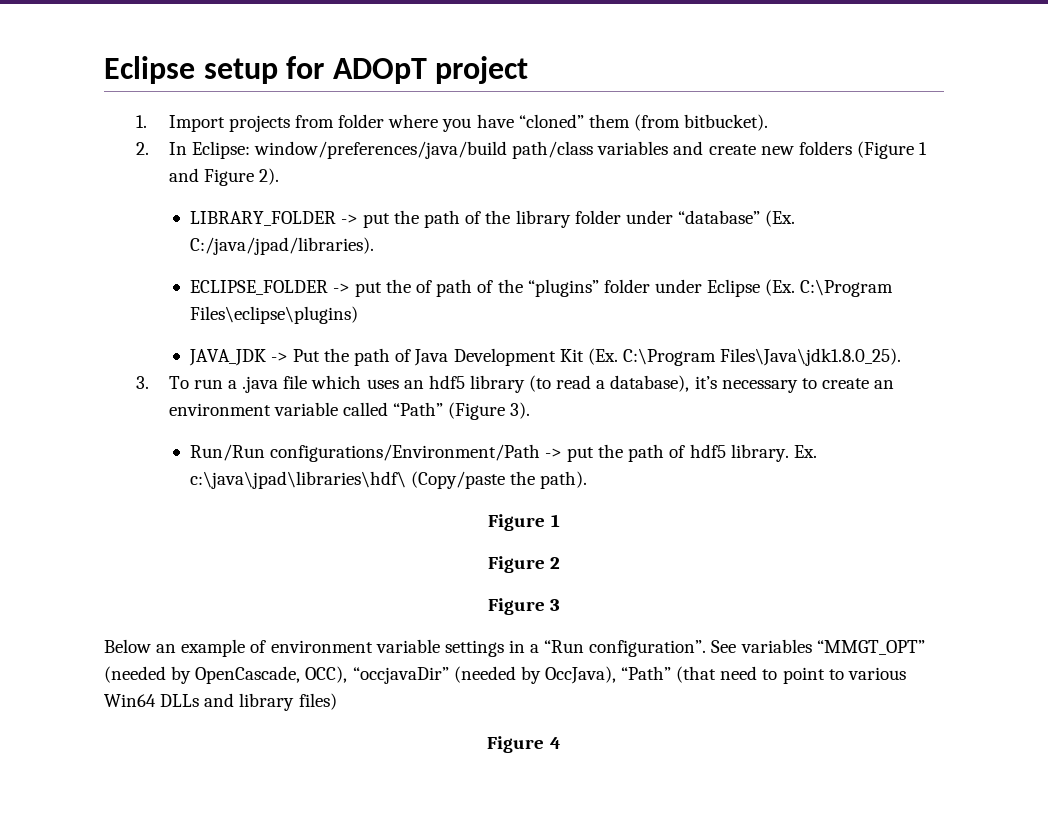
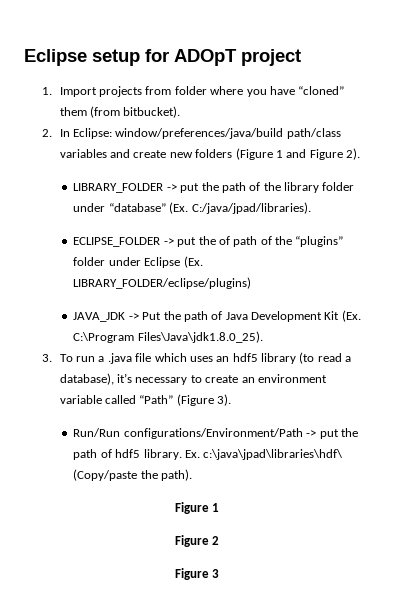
[800,279,894,297] [189,306,358,324] C:\Program Files\eclipse\plugins) -> [73,277,252,289] LIBRARY_FOLDER/eclipse/plugins)
[104,639,925,657] [104,666,906,684] [104,693,337,711] [487,736,561,753] // Below an example of environment variable settings in a “Run configuration”. See variables “MMGT_OPT” (needed by OpenCascade, OCC), “occjavaDir” (needed by OccJava), “Path” (that need to point to various Win64 DLLs and library files) // Figure 4 -> (220, 573) none

